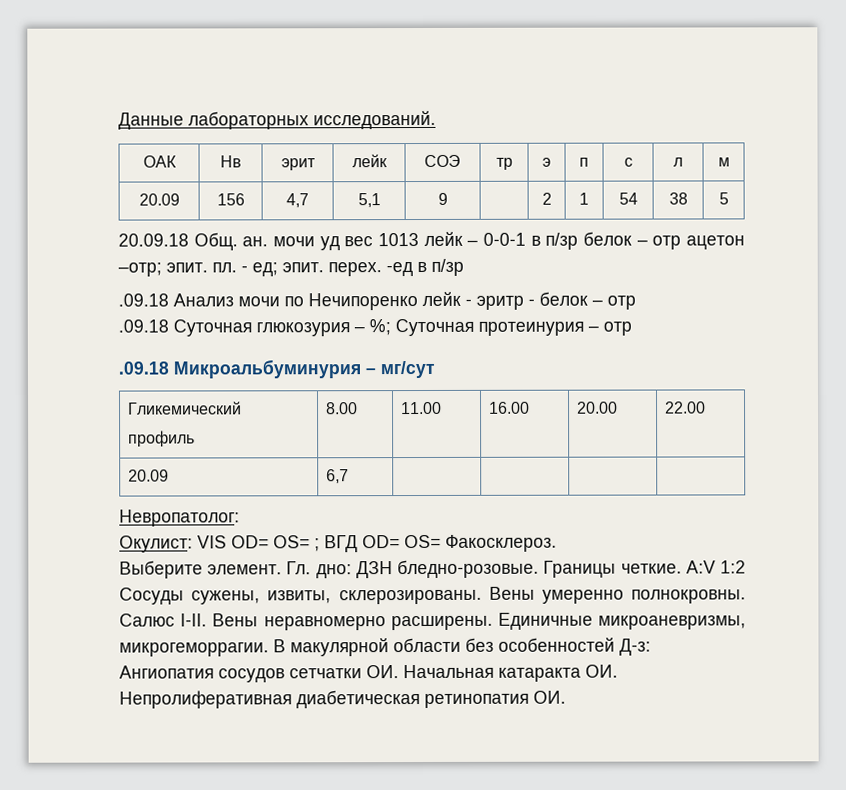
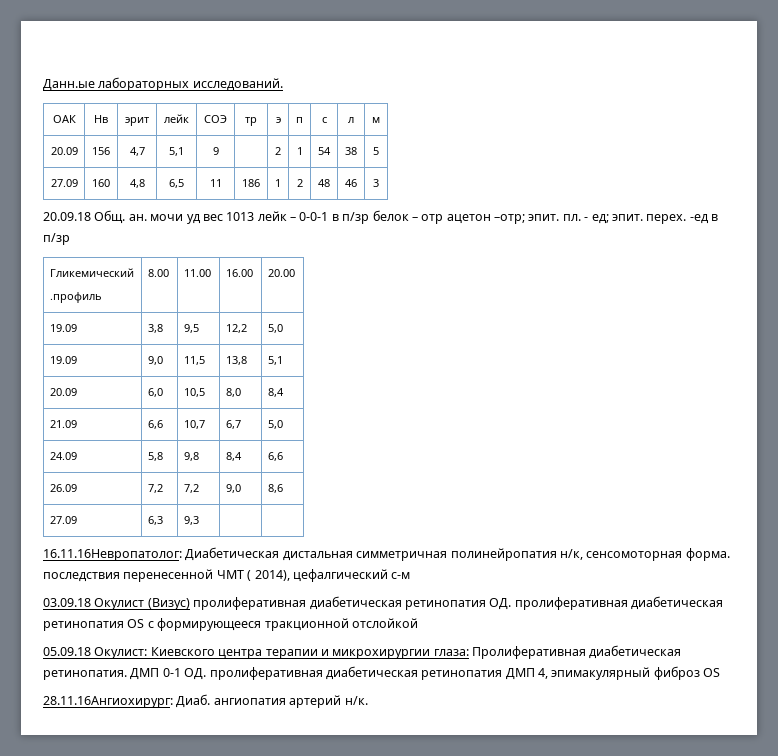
[118,112,184,130] Данные -> [43,79,95,91] Данн.ые
(729, 198) none -> [50,179,78,187] [92,179,110,187] [129,179,145,188] [169,179,184,188] [209,179,222,187] [242,179,260,187] [275,179,281,187] [296,179,303,187] [318,179,330,187] [345,179,357,187] [373,179,379,187] // 27.09 | 160 | 4,8 | 6,5 | 11 | 186 | 1 | 2 | 48 | 46 | 3
[118,291,636,311] [118,318,632,337] [118,359,435,379] // .09.18 Анализ мочи по Нечипоренко лейк - эритр - белок – отр // .09.18 Суточная глюкозурия – %; Суточная протеинурия – отр // .09.18 Микроальбуминурия – мг/сут -> (70, 239) none
[127,430,195,447] профиль -> [49,292,102,303] .профиль
[664,401,706,414] [127,469,169,482] [325,469,349,484] [119,509,240,527] [119,534,557,553] [119,559,746,579] [119,586,746,605] [119,612,746,631] [119,637,651,657] [119,664,618,683] [119,690,566,709] | 22.00 // 20.09 | 6,7 | | | | // Невропатолог: // Окулист: VIS OD= OS= ; ВГД OD= OS= Факосклероз. // Выберите элемент. Гл. дно: ДЗН бледно-розовые. Границы четкие. А:V 1:2 Сосуды сужены, извиты, склерозированы. Вены умеренно полнокровны. Салюс I-II. Вены неравномерно расширены. Единичные микроаневризмы, микрогеморрагии. В макулярной области без особенностей Д-з: Ангиопатия сосудов сетчатки ОИ. Начальная катаракта ОИ. Непролиферативная диабетическая ретинопатия ОИ. -> [49,324,77,332] [147,324,163,333] [183,324,199,333] [225,324,247,333] [267,324,283,333] [49,356,77,364] [147,356,163,365] [183,356,205,365] [225,356,247,365] [267,356,283,365] [49,388,77,396] [147,388,163,397] [183,388,205,397] [225,388,241,397] [267,388,284,397] [49,420,77,428] [147,420,163,429] [183,420,205,429] [225,420,241,429] [267,420,283,429] [49,452,77,460] [147,452,163,461] [183,452,199,461] [225,452,242,461] [267,452,283,461] [49,484,77,492] [147,484,163,493] [183,484,199,493] [225,484,241,493] [267,484,283,493] [49,516,77,524] [147,516,163,525] [183,516,199,525] [43,547,730,561] [43,569,411,582] [43,596,723,610] [43,618,418,631] [43,645,682,659] [43,666,721,680] [43,694,368,708] // 19.09 | 3,8 | 9,5 | 12,2 | 5,0 // 19.09 | 9,0 | 11,5 | 13,8 | 5,1 // 20.09 | 6,0 | 10,5 | 8,0 | 8,4 // 21.09 | 6,6 | 10,7 | 6,7 | 5,0 // 24.09 | 5,8 | 9,8 | 8,4 | 6,6 // 26.09 | 7,2 | 7,2 | 9,0 | 8,6 // 27.09 | 6,3 | 9,3 | | // 16.11.16Невропатолог: Диабетическая дистальная симметричная полинейропатия н/к, сенсомоторная форма. последствия перенесенной ЧМТ ( 2014), цефалгический с-м // 03.09.18 Окулист (Визус) пролиферативная диабетическая ретинопатия ОД. пролиферативная диабетическая ретинопатия OS с формирующееся тракционной отслойкой // 05.09.18 Окулист: Киевского центра терапии и микрохирургии глаза: Пролиферативная диабетическая ретинопатия. ДМП 0-1 ОД. пролиферативная диабетическая ретинопатия ДМП 4, эпимакулярный фиброз OS // 28.11.16Ангиохирург: Диаб. ангиопатия артерий н/к.

